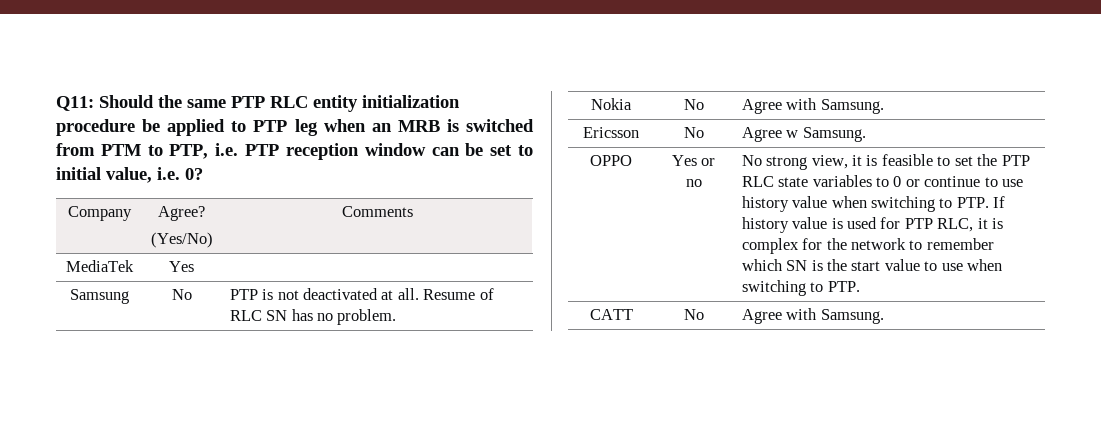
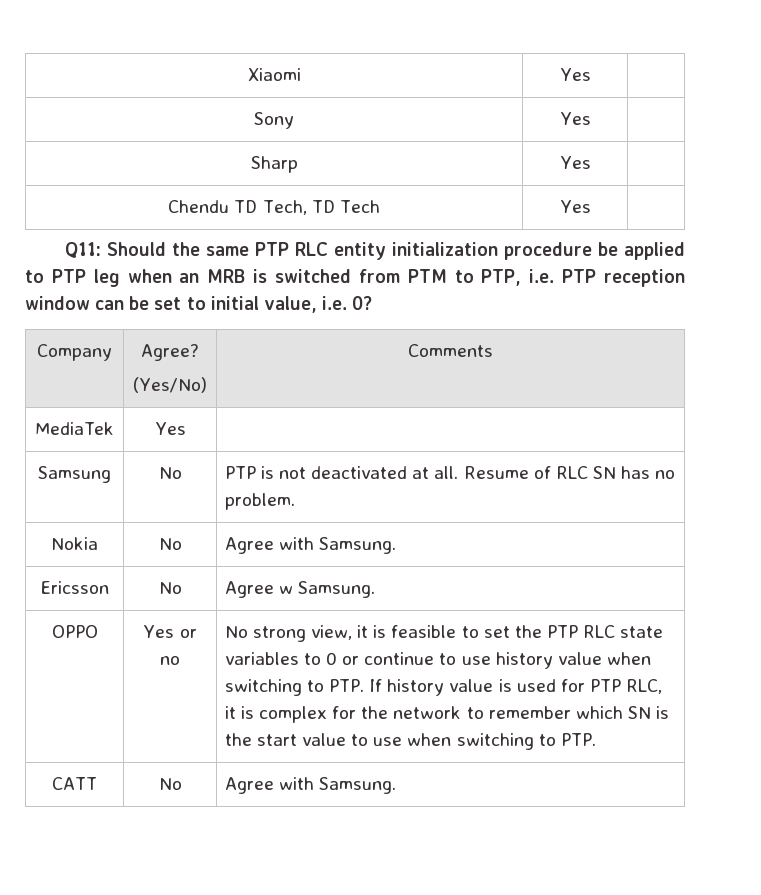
(56, 103) none -> [247,68,301,81] [559,68,591,81] [254,112,294,129] [559,112,591,125] [250,156,298,173] [559,156,591,169] [168,200,380,215] [559,200,591,213] Xiaomi | Yes | // Sony | Yes | // Sharp | Yes | // Chendu TD Tech, TD Tech | Yes | //

